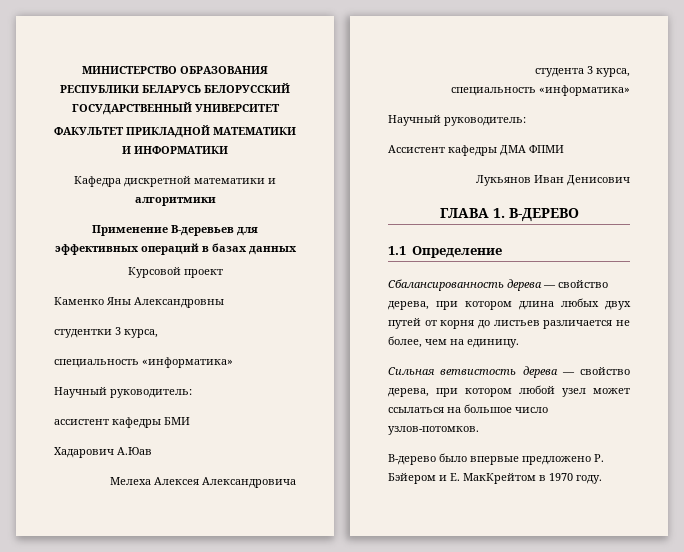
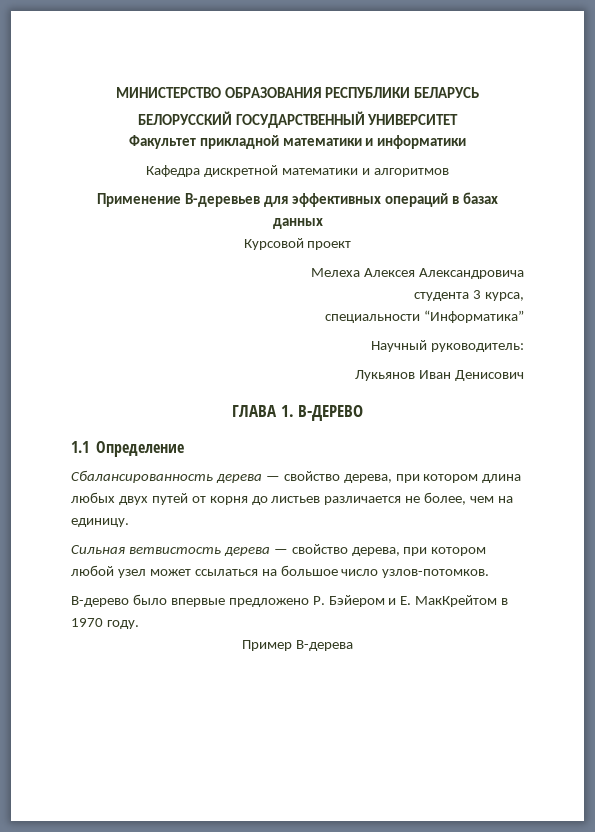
(201, 89) none -> (480, 92) //
[54,125,296,138] [122,146,228,154] ФАКУЛЬТЕТ ПРИКЛАДНОЙ МАТЕМАТИКИ И ИНФОРМАТИКИ -> [128,135,467,149] Факультет прикладной математики и информатики
[134,197,216,206] алгоритмики -> [373,168,449,177] алгоритмов
[54,297,224,308] [54,327,158,338] [54,357,233,368] [54,387,192,398] [54,417,190,428] [54,447,152,458] // Каменко Яны Александровны // студентки 3 курса, // специальность «информатика» // Научный руководитель: // ассистент кафедры БМИ // Хадарович А.Юав -> (352, 245) none
[451,85,630,96] [388,115,526,126] [388,145,564,156] специальность «информатика» // Научный руководитель: // Ассистент кафедры ДМА ФПМИ -> [325,310,524,323] [371,340,524,352] специальности “Информатика” // Научный руководитель:
(602, 479) none -> [242,640,353,651] // Пример B-дерева

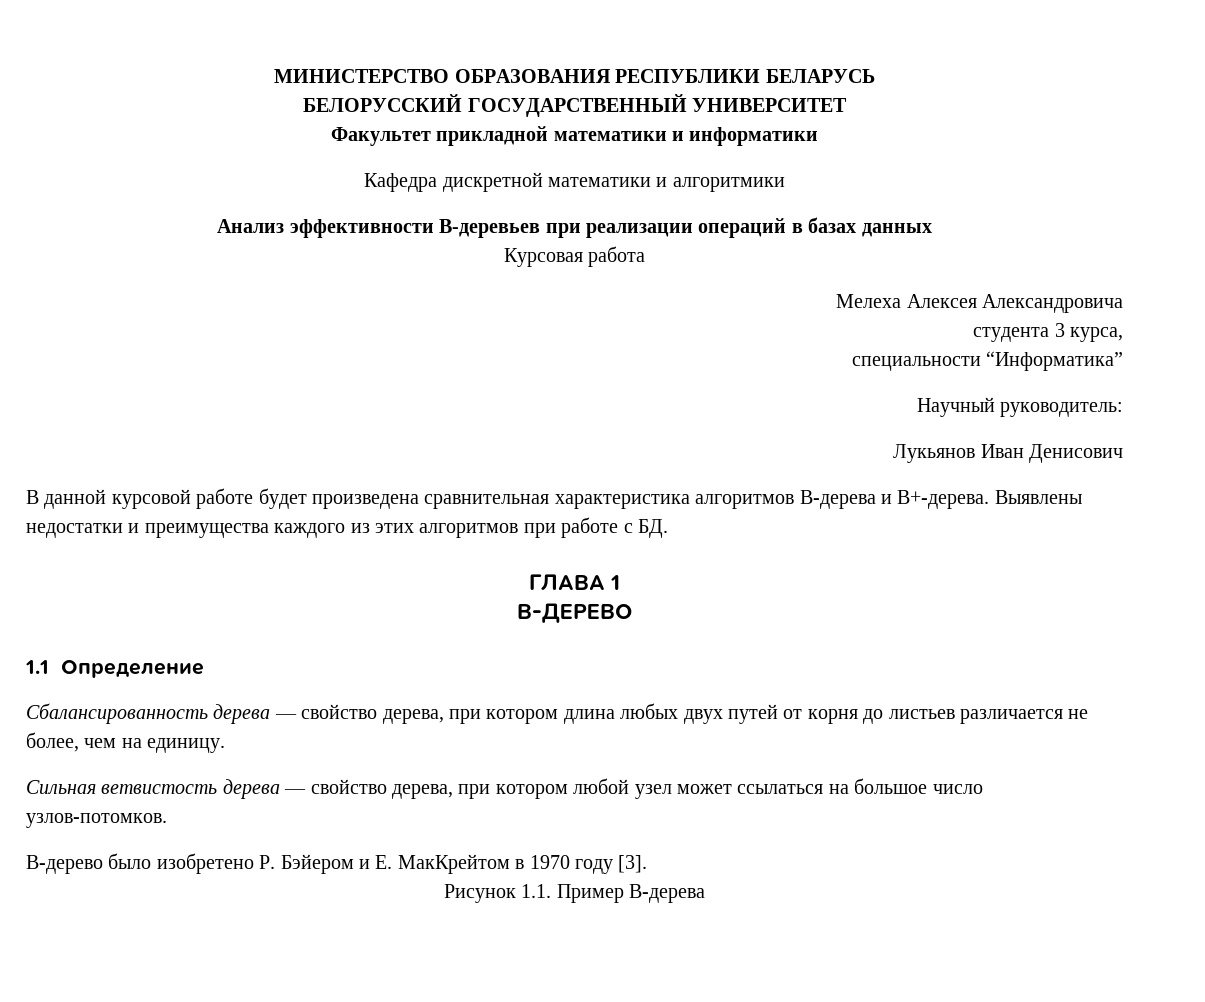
[373,168,449,177] [97,193,381,207] алгоритмов // Применение B-деревьев для эффективных -> [672,177,785,192] [217,219,693,238] алгоритмики // Анализ эффективности B-деревьев при реализации
[243,238,352,250] Курсовой проект -> [503,246,646,267] Курсовая работа
(524, 375) none -> [26,488,1082,509] [26,517,668,538] // В данной курсовой работе будет произведена сравнительная характеристика алгоритмов B-дерева и B+-дерева. Выявлены недостатки и преимущества каждого из этих алгоритмов при работе с БД.
[280,405,294,417] 1. -> [610,575,620,590] 1 //
[170,598,309,607] впервые предложено -> [156,853,254,874] изобретено
[106,620,139,629] году. // -> [574,855,648,874] [443,884,552,903] году [3]. // Рисунок 1.1.

